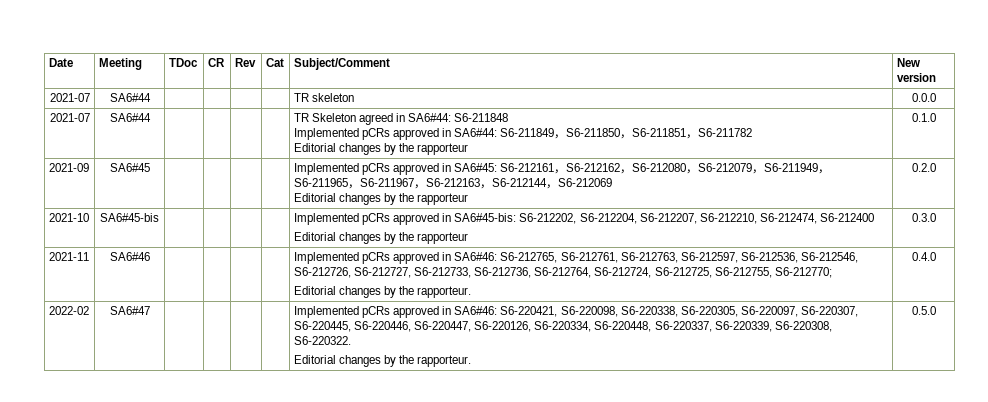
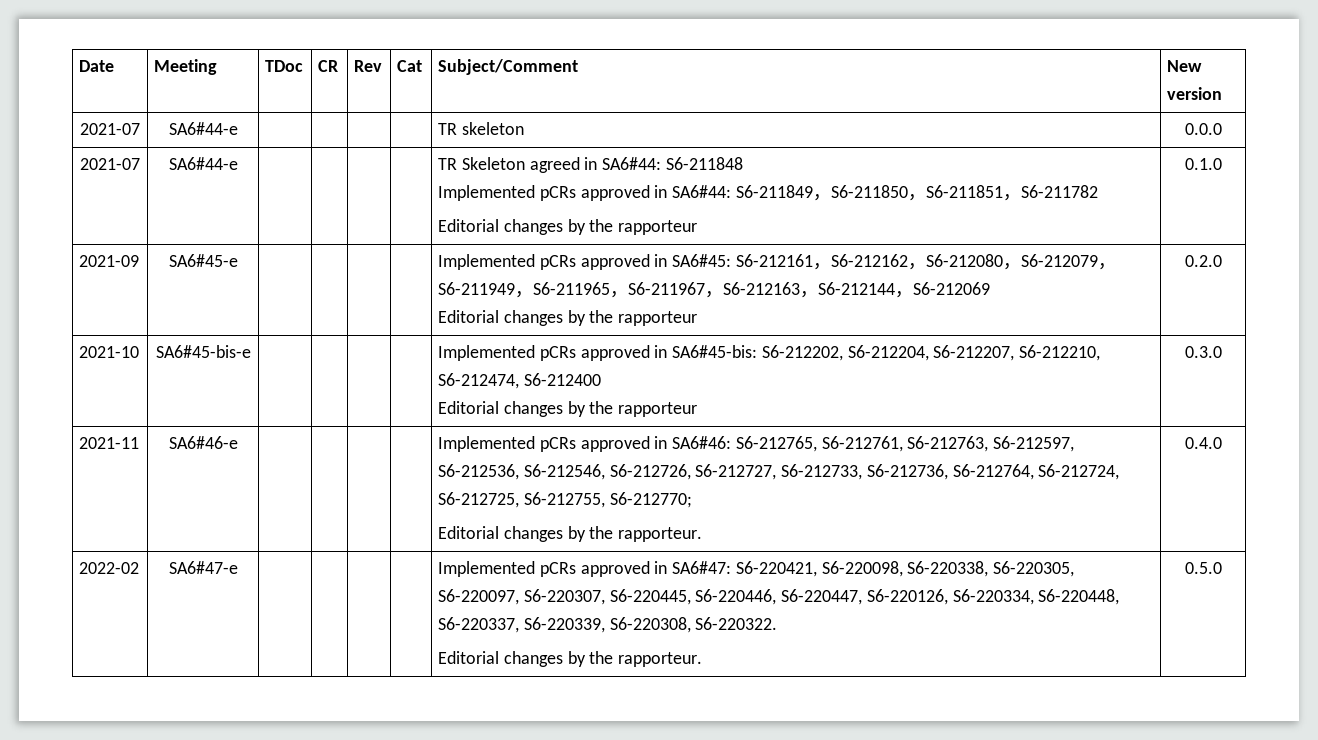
[109,93,151,102] SA6#44 -> [168,122,238,135] SA6#44-e
[109,113,151,122] SA6#44 -> [168,157,238,170] SA6#44-e
[109,163,150,172] SA6#45 -> [168,254,238,267] SA6#45-e
[100,213,159,222] SA6#45-bis -> [155,345,251,358] SA6#45-bis-e
[109,252,150,261] SA6#46 -> [168,436,238,449] SA6#46-e
[109,306,150,315] [293,306,498,318] SA6#47 | | | | | Implemented pCRs approved in SA6#46: -> [168,561,238,574] [438,561,732,577] SA6#47-e | | | | | Implemented pCRs approved in SA6#47:

